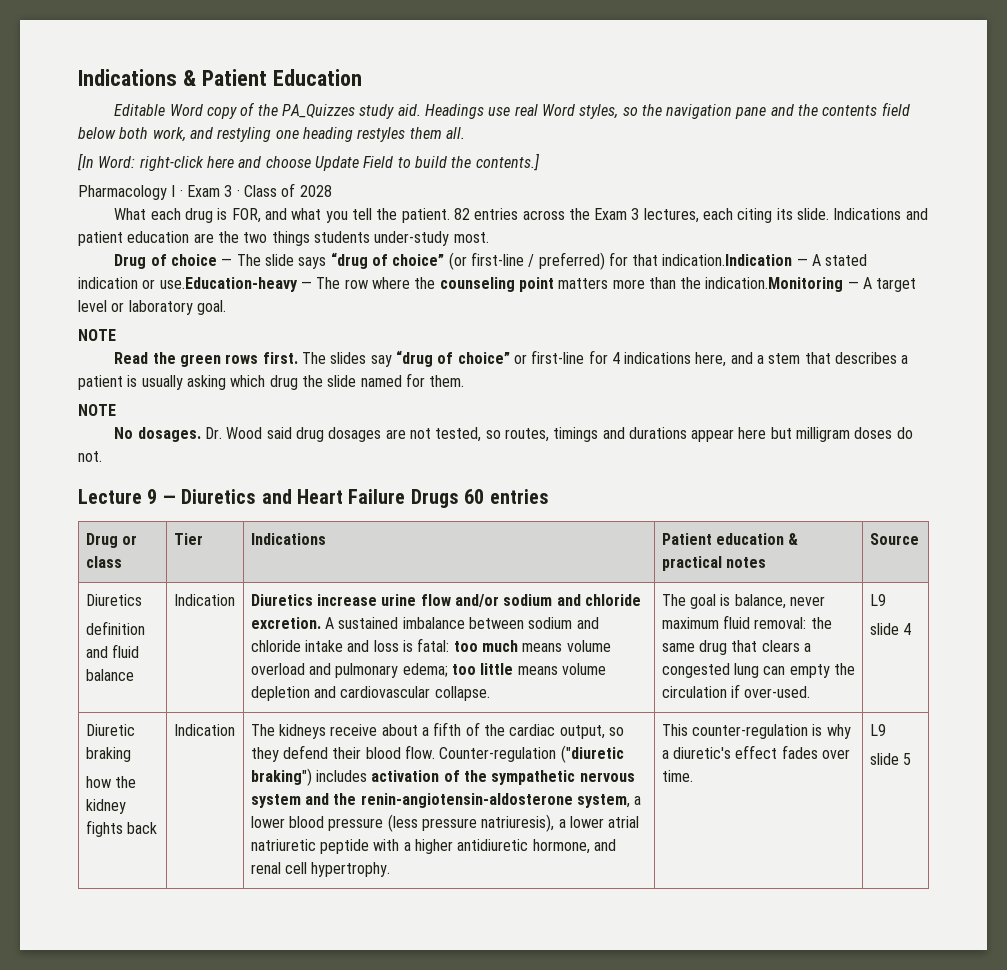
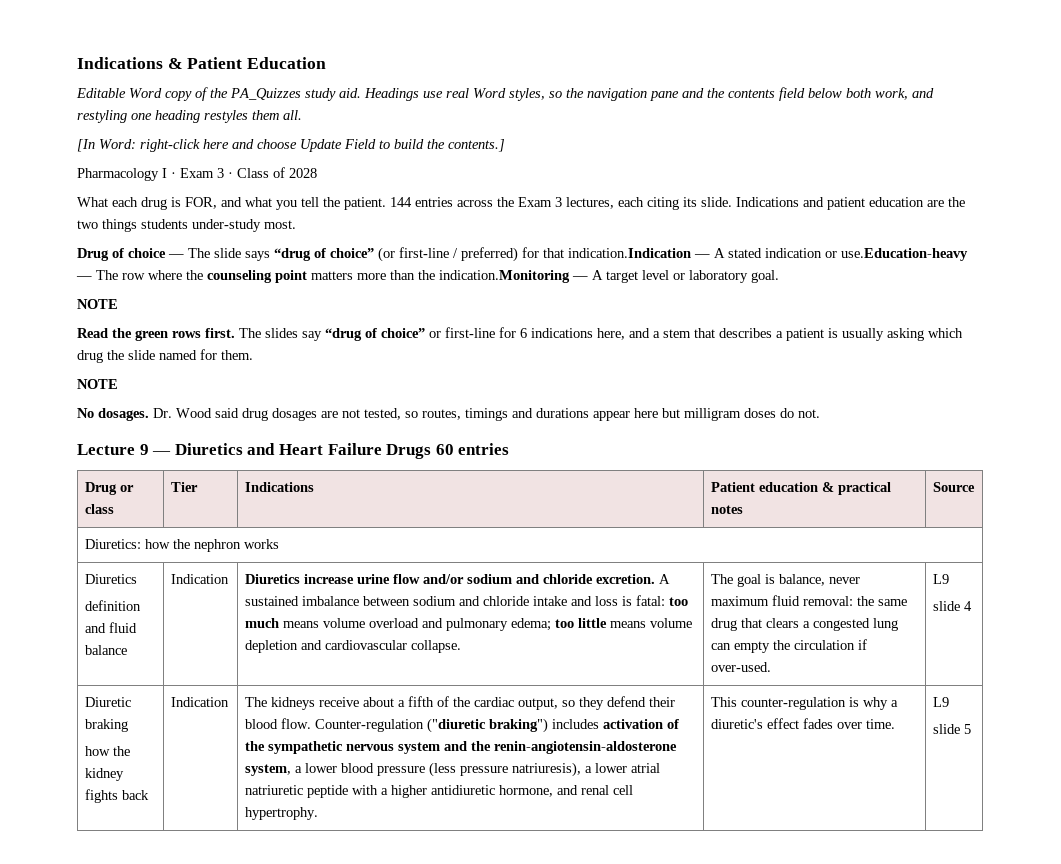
[453,208,470,220] 82 -> [390,197,412,207] 144
[611,352,620,364] 4 -> [520,328,527,338] 6
(919, 539) none -> [84,539,279,552] // Diuretics: how the nephron works

